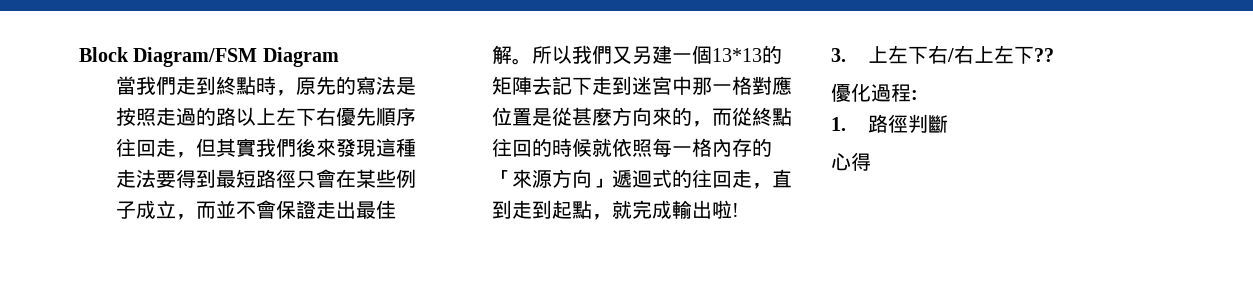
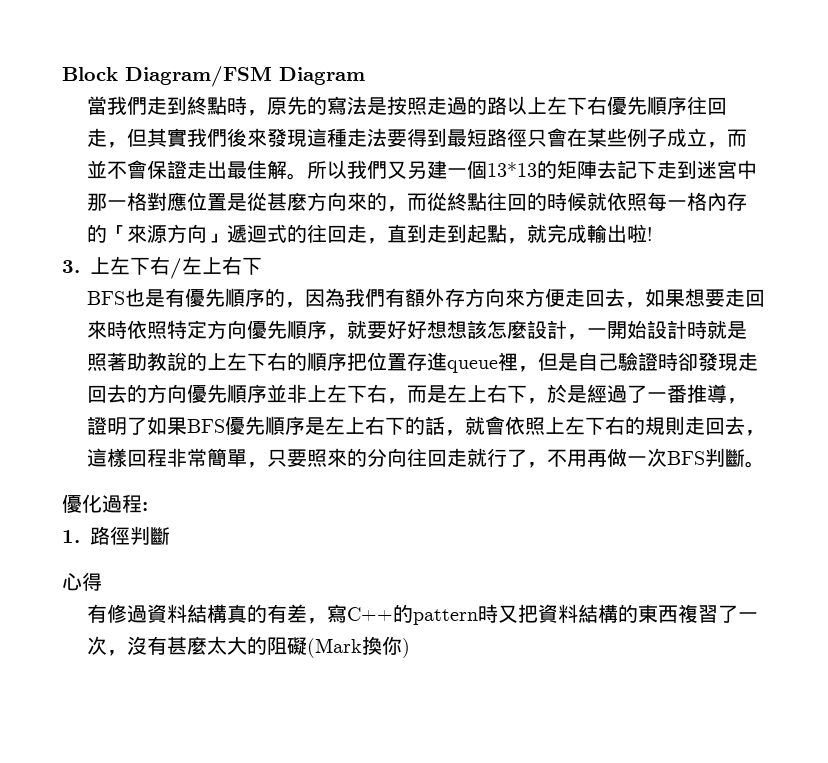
[953,45,1054,64] 右上左下?? -> [182,256,262,275] [87,288,766,308] [87,320,748,340] [87,352,759,373] [87,384,748,404] [87,416,766,436] [87,448,766,468] 左上右下 // BFS也是有優先順序的，因為我們有額外存方向來方便走回去，如果想要走回來時依照特定方向優先順序，就要好好想想該怎麼設計，一開始設計時就是照著助教說的上左下右的順序把位置存進queue裡，但是自己驗證時卻發現走回去的方向優先順序並非上左下右，而是左上右下，於是經過了一番推導，證明了如果BFS優先順序是左上右下的話，就會依照上左下右的規則走回去，這樣回程非常簡單，只要照來的分向往回走就行了，不用再做一次BFS判斷。
(871, 161) none -> [87,604,759,625] [87,636,411,658] // 有修過資料結構真的有差，寫C++的pattern時又把資料結構的東西複習了一次，沒有甚麼太大的阻礙(Mark換你)

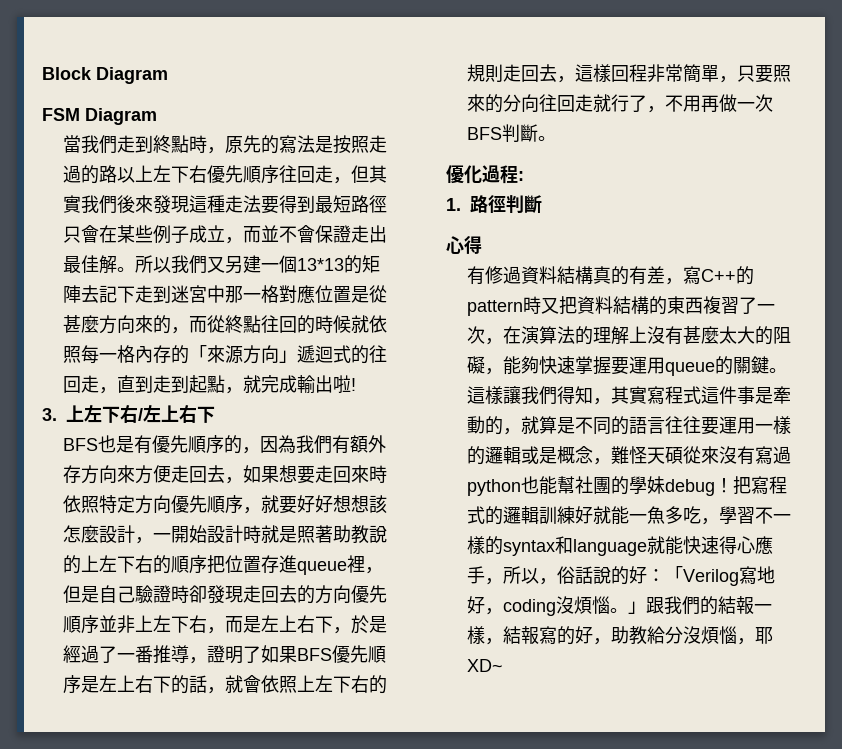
[125,66,272,87] Diagram/FSM -> [96,67,168,84] [42,108,80,121] Diagram // FSM
(128, 653) none -> [502,326,647,345] 在演算法的理解上
[307,636,411,658] (Mark換你) -> [484,356,787,376] [466,386,791,405] [466,416,791,435] [466,446,791,465] [466,476,787,496] [466,506,791,525] [466,536,773,556] [466,566,775,586] [466,596,772,616] [466,626,773,645] [466,659,503,672] ，能夠快速掌握要運用queue的關鍵。這樣讓我們得知，其實寫程式這件事是牽動的，就算是不同的語言往往要運用一樣的邏輯或是概念，難怪天碩從來沒有寫過python也能幫社團的學妹debug！把寫程式的邏輯訓練好就能一魚多吃，學習不一樣的syntax和language就能快速得心應手，所以，俗話說的好：「Verilog寫地好，coding沒煩惱。」跟我們的結報一樣，結報寫的好，助教給分沒煩惱，耶XD~

